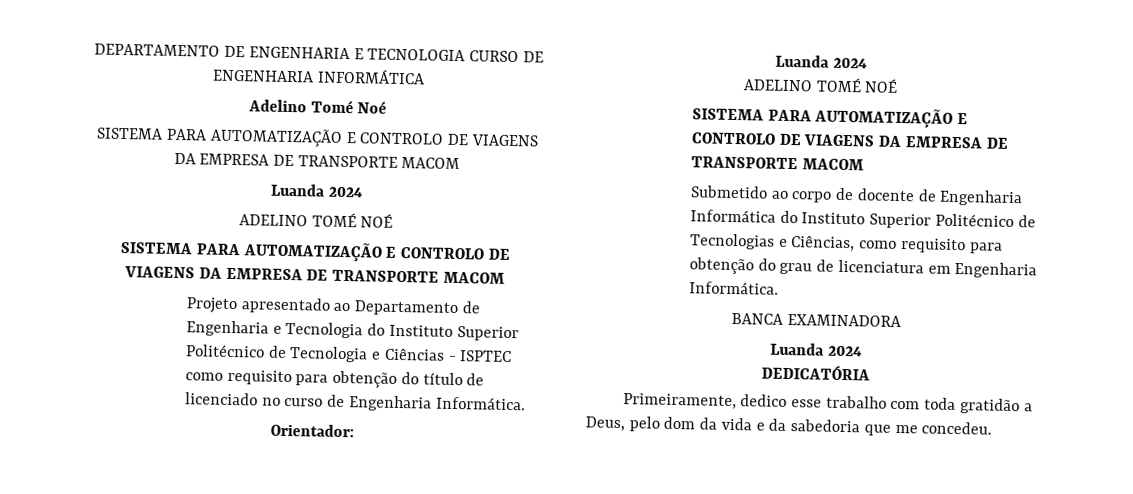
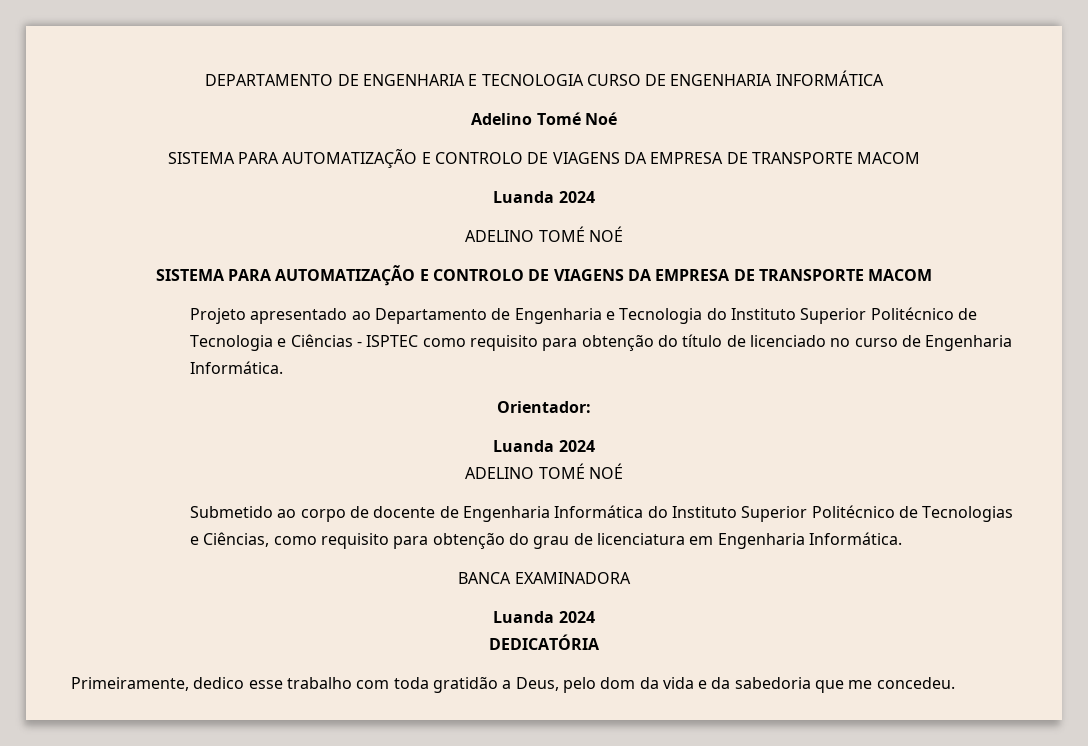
[691,107,969,128] [690,132,1009,149] [690,156,864,171] // SISTEMA PARA AUTOMATIZAÇÃO E CONTROLO DE VIAGENS DA EMPRESA DE TRANSPORTE MACOM -> (623, 471) none

